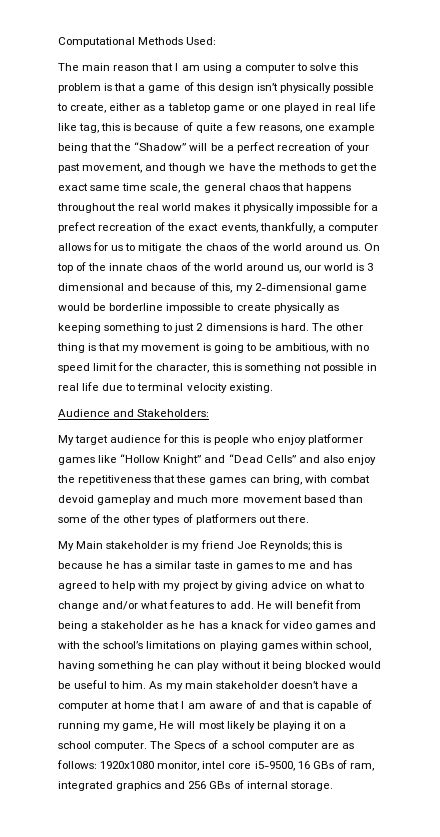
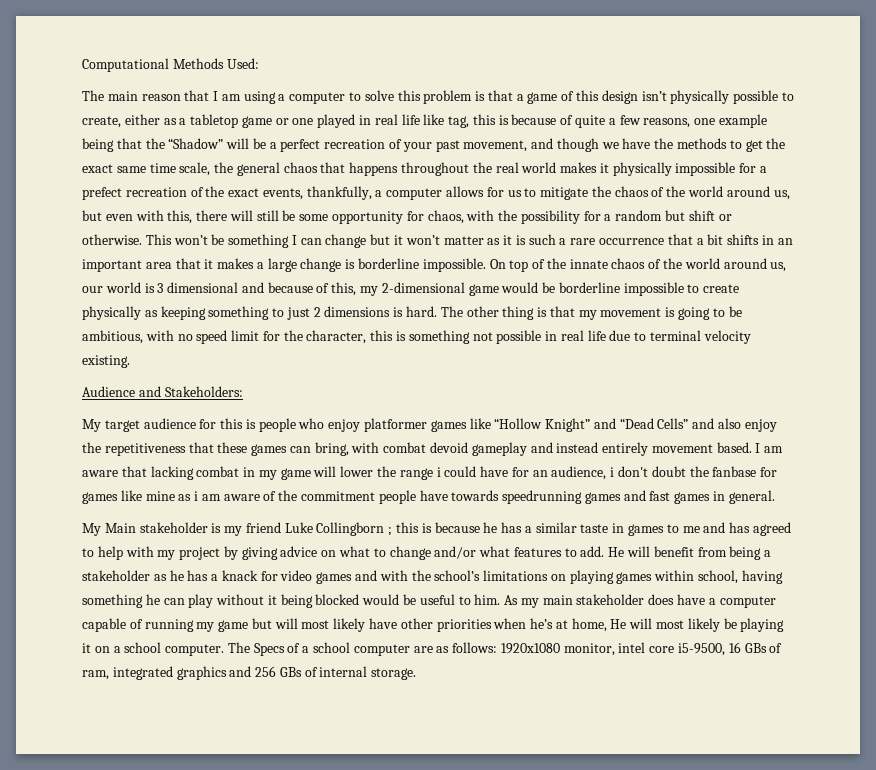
[346,245,362,251] us. -> [773,190,790,200] [82,210,732,224] [82,234,793,248] [82,258,486,272] us, but even with this, there will still be some opportunity for chaos, with the possibility for a random but shift or otherwise. This won’t be something I can change but it won’t matter as it is such a rare occurrence that a bit shifts in an important area that it makes a large change is borderline impossible.
[177,495,363,503] [58,514,309,525] much more movement based than some of the other types of platformers out there. -> [556,442,784,456] [82,466,778,480] [82,490,775,504] instead entirely movement based. I am aware that lacking combat in my game will lower the range i could have for an audience, i don't doubt the fanbase for games like mine as i am aware of the commitment people have towards speedrunning games and fast games in general.
[236,541,310,551] Joe Reynolds; -> [284,522,393,536] Luke Collingborn ;
[280,681,319,689] doesn’t -> [648,594,675,605] does
[111,700,373,711] [58,721,157,731] at home that I am aware of and that is capable of running my game, -> [82,618,607,632] capable of running my game but will most likely have other priorities when he’s at home,

